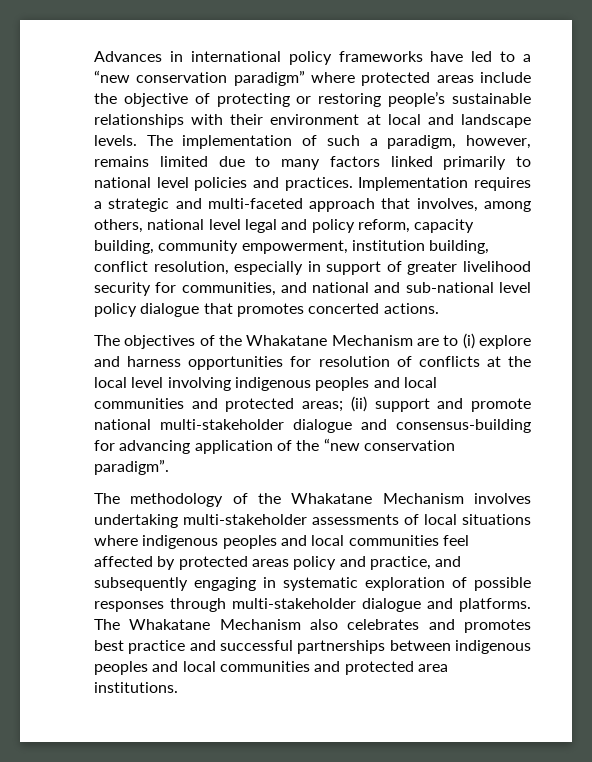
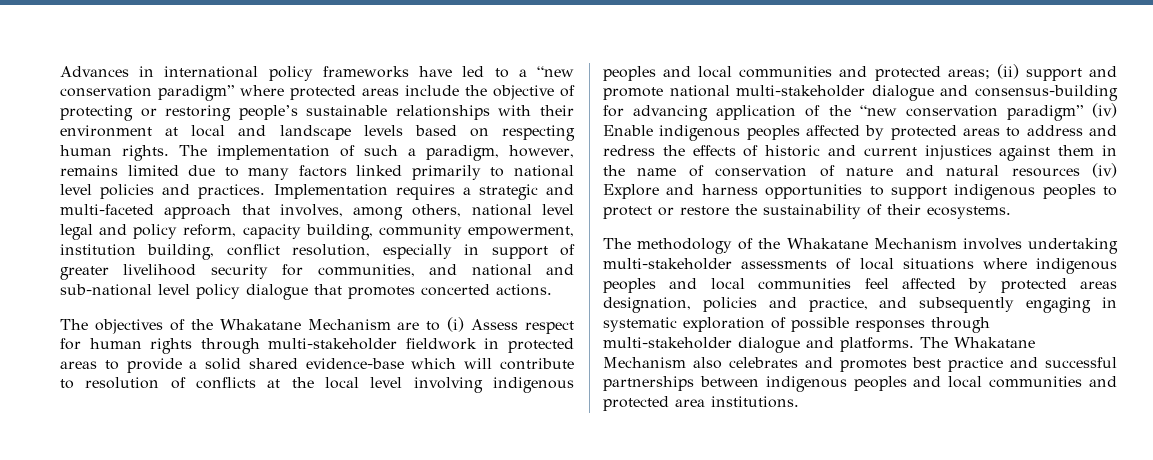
[94,135,137,146] levels. -> [363,125,575,141] [60,145,169,161] levels based on respecting human rights.
[478,335,531,349] [94,356,312,370] explore and harness opportunities for -> [471,319,574,334] [60,338,574,354] [60,358,574,373] [60,379,74,389] Assess respect for human rights through multi-stakeholder fieldwork in protected areas to provide a solid shared evidence-base which will contribute to
[94,459,169,475] paradigm”. -> [1006,103,1117,121] [603,125,1117,141] [603,145,1117,161] [603,163,1117,178] [603,184,1117,200] [603,204,1011,219] paradigm” (iv) Enable indigenous peoples affected by protected areas to address and redress the effects of historic and current injustices against them in the name of conservation of nature and natural resources (iv) Explore and harness opportunities to support indigenous peoples to protect or restore the sustainability of their ecosystems.
[293,556,337,570] policy -> [603,297,757,313] designation, policies

